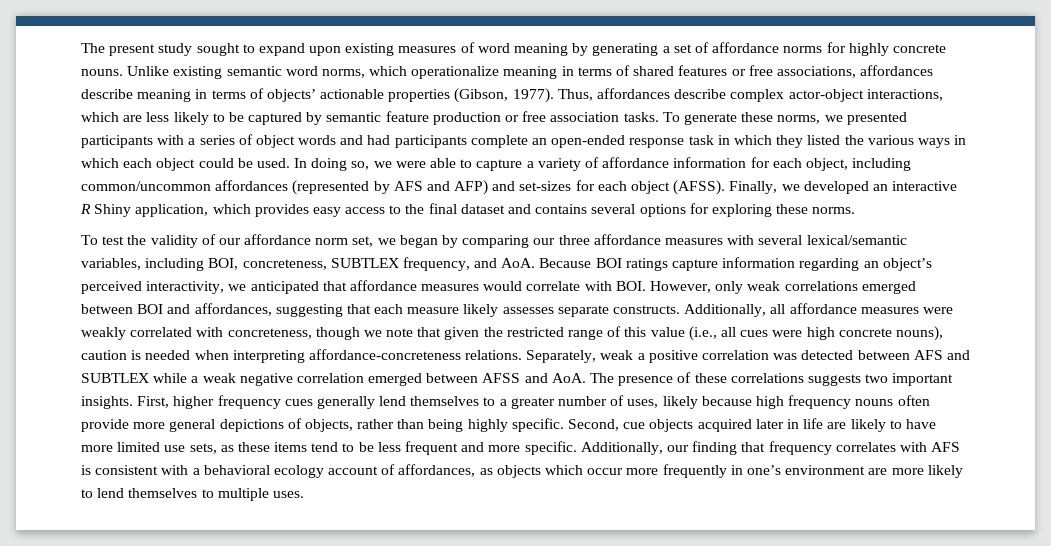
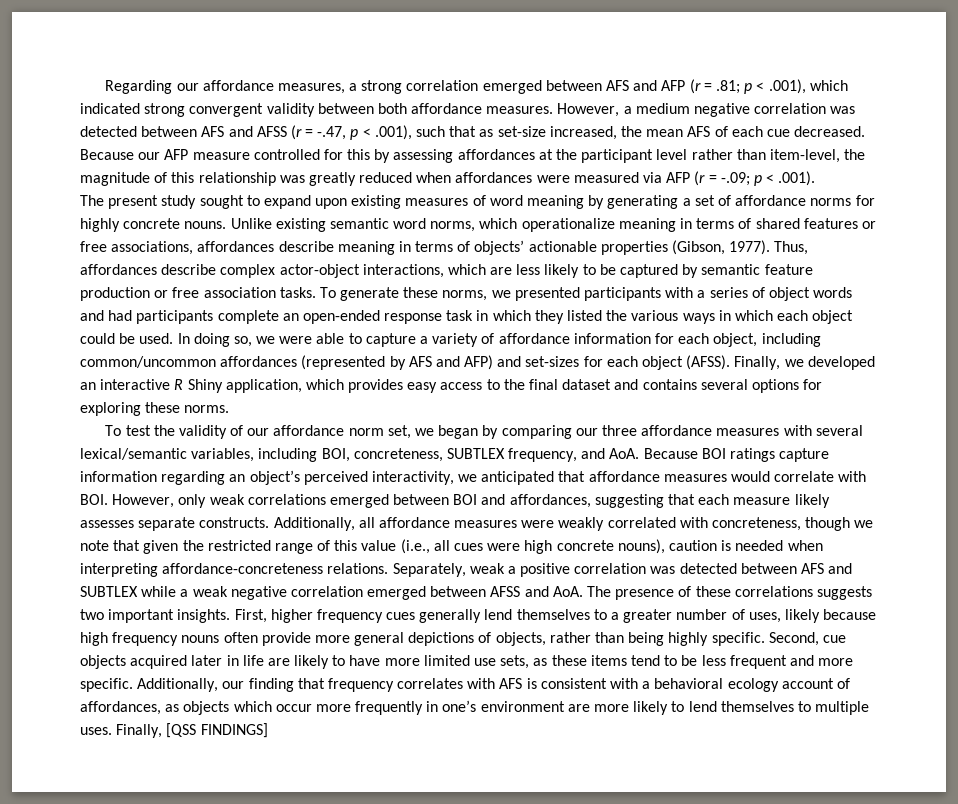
(81, 48) none -> [105,79,848,94] [80,103,856,117] [80,125,866,140] [80,149,866,163] [80,171,816,186] Regarding our affordance measures, a strong correlation emerged between AFS and AFP (r = .81; p < .001), which indicated strong convergent validity between both affordance measures. However, a medium negative correlation was detected between AFS and AFSS (r = -.47, p < .001), such that as set-size increased, the mean AFS of each cue decreased. Because our AFP measure controlled for this by assessing affordances at the participant level rather than item-level, the magnitude of this relationship was greatly reduced when affordances were measured via AFP (r = -.09; p < .001). //
(304, 494) none -> [116,723,268,738] Finally, [QSS FINDINGS]

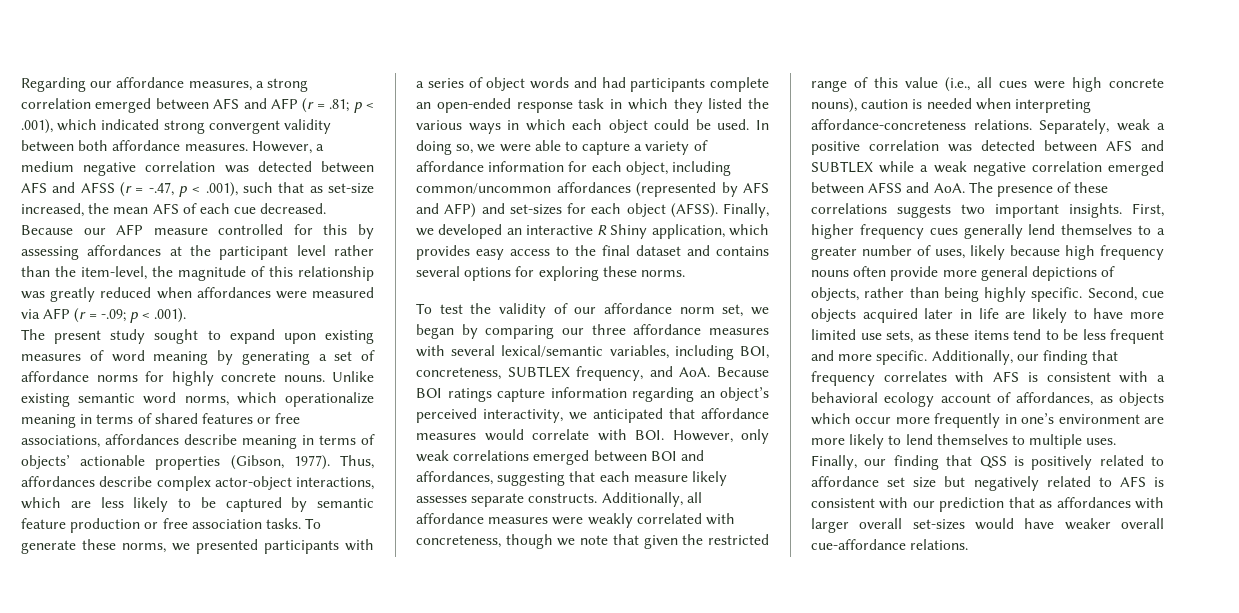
(766, 154) none -> [55,266,76,277] the
[166,723,268,738] [QSS FINDINGS] -> [864,455,1164,470] [811,476,1164,491] [811,497,1164,512] [811,518,1164,533] [811,539,969,550] our finding that QSS is positively related to affordance set size but negatively related to AFS is consistent with our prediction that as affordances with larger overall set-sizes would have weaker overall cue-affordance relations.

